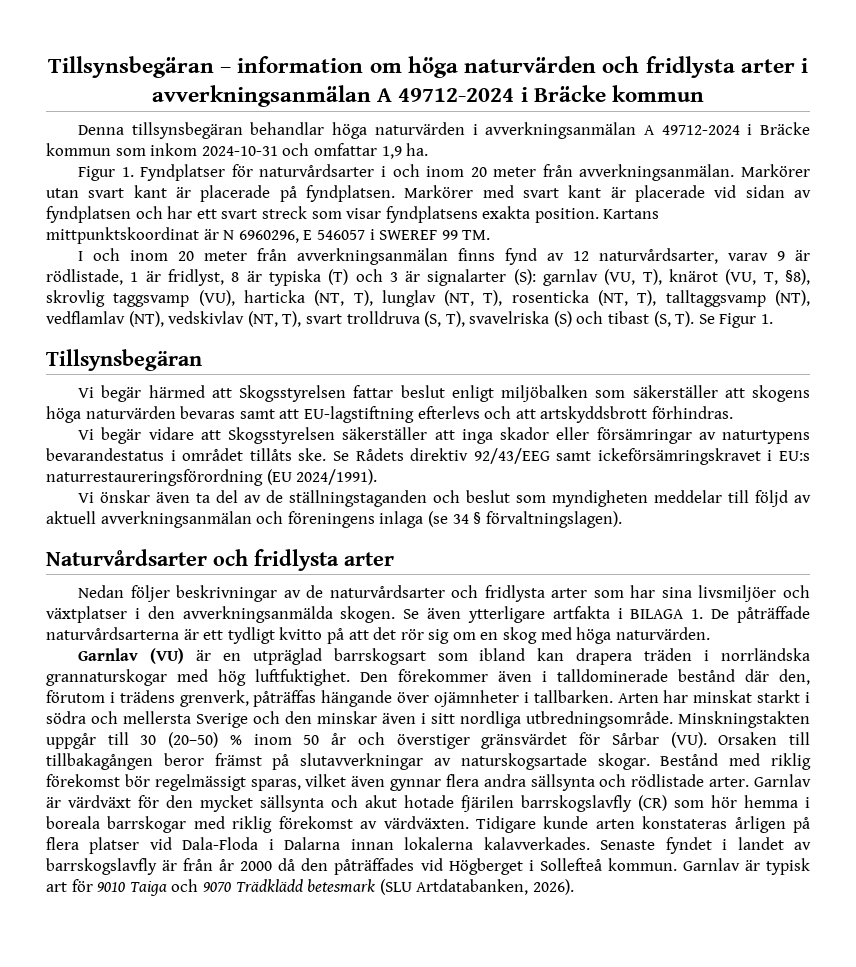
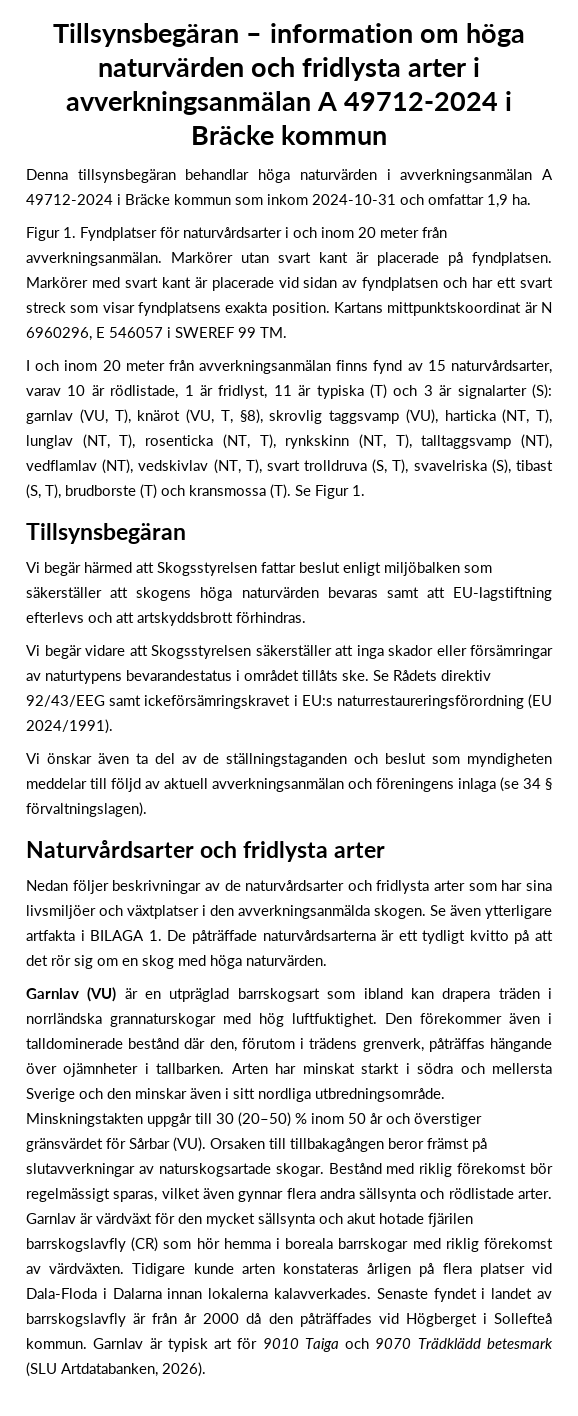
[573,251,590,261] 12 -> [427,360,446,371] 15
[777,251,786,261] 9 -> [67,385,86,396] 10
[231,272,240,282] 8 -> [273,385,292,396] 11
(657, 298) none -> [285,434,412,449] rynkskinn (NT, T),
[553,311,695,327] (S) och tibast (S, T). -> [491,459,553,474] [26,484,291,499] (S), tibast (S, T), brudborste (T) och kransmossa (T).

